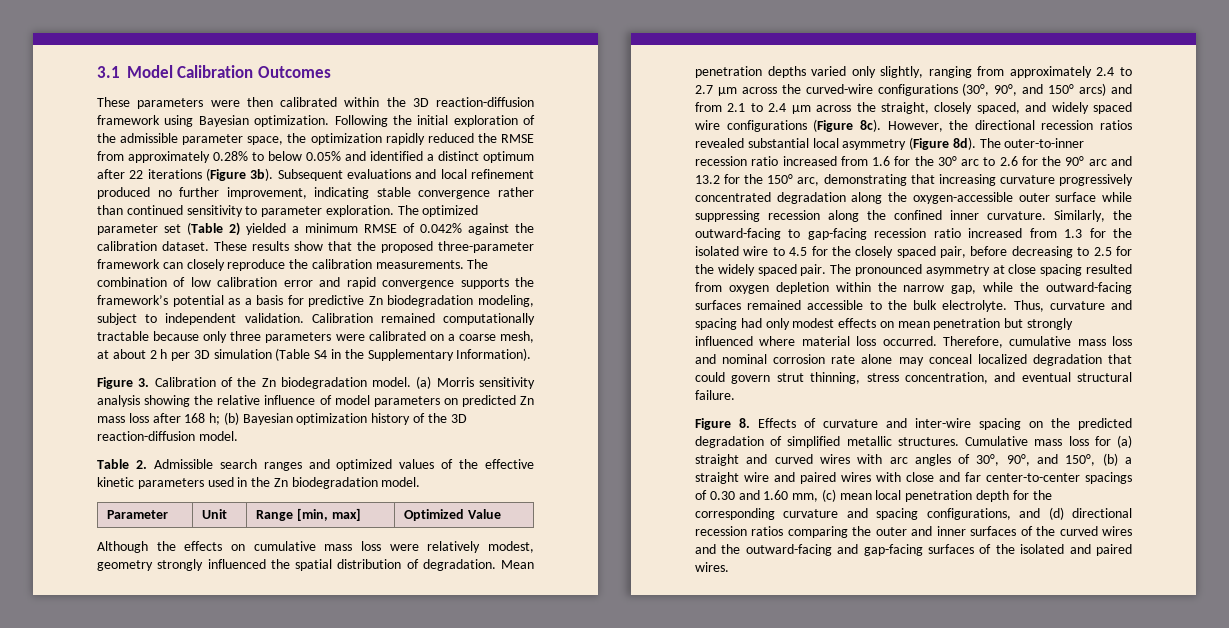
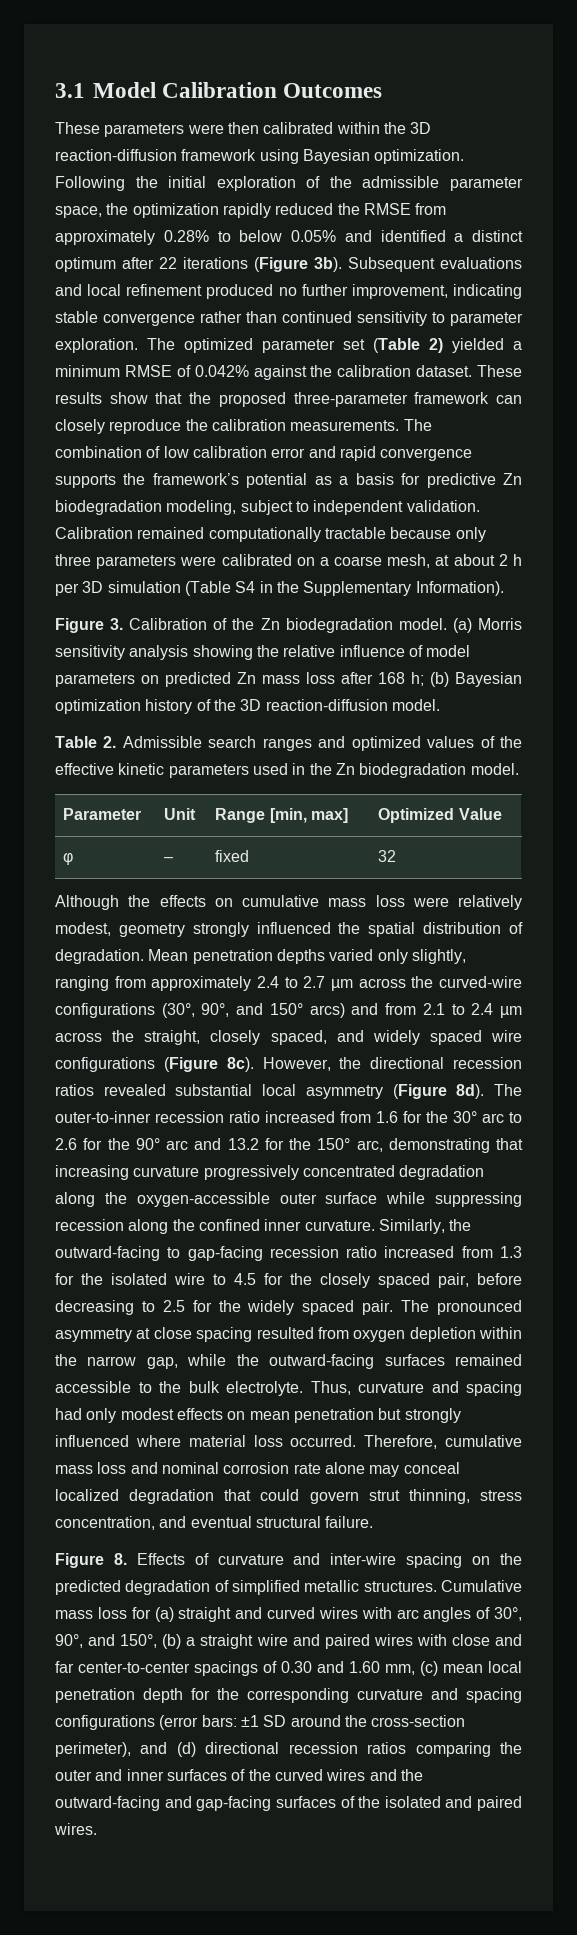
(502, 514) none -> [63,852,74,865] [164,857,174,862] [215,850,250,862] [378,850,397,862] // φ | – | fixed | 32
[926,508,1011,520] configurations, -> [55,1715,466,1730] [55,1742,131,1757] configurations (error bars: ±1 SD around the cross-section perimeter),

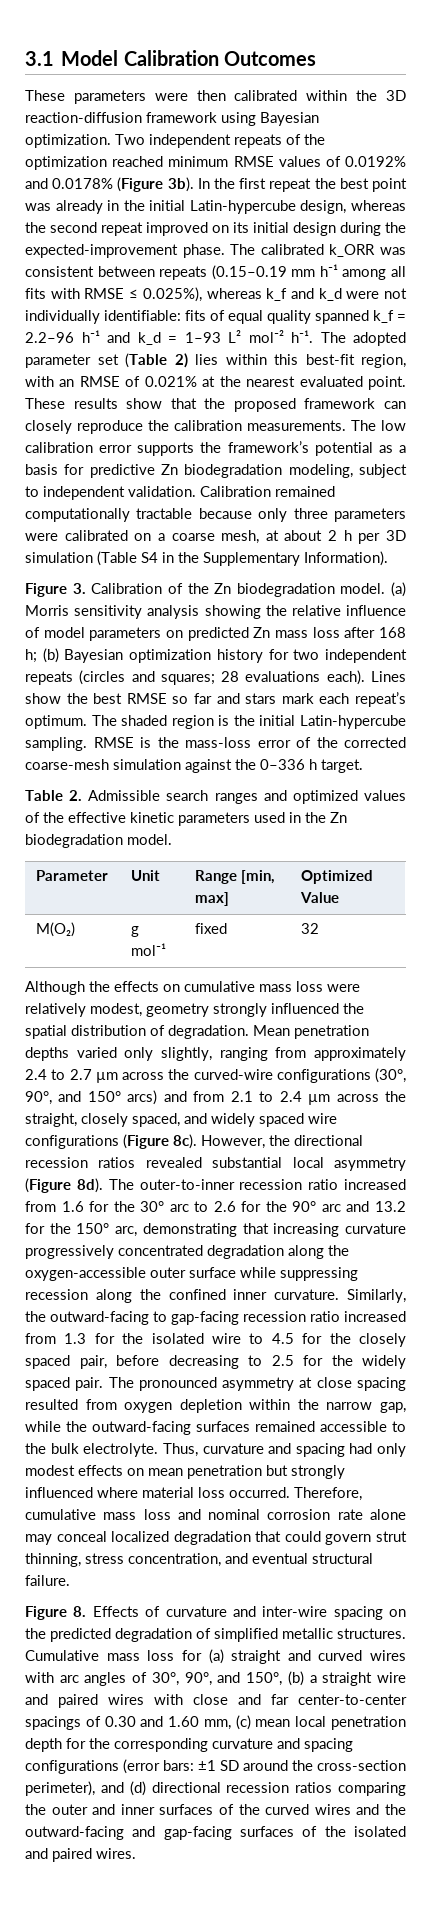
[55,176,523,191] [55,203,447,218] [55,230,523,245] [55,257,522,272] [55,284,522,299] [55,311,523,326] [55,338,522,353] [55,365,473,380] Following the initial exploration of the admissible parameter space, the optimization rapidly reduced the RMSE from approximately 0.28% to below 0.05% and identified a distinct optimum after 22 iterations (Figure 3b). Subsequent evaluations and local refinement produced no further improvement, indicating stable convergence rather than continued sensitivity to parameter exploration. The optimized parameter set (Table 2) yielded a minimum RMSE of 0.042% against the calibration dataset. -> [115,134,325,148] [25,156,406,170] [25,177,407,192] [25,200,406,214] [25,222,406,236] [25,244,406,258] [25,264,406,280] [25,287,407,302] [25,310,406,324] [25,330,406,346] [25,353,406,368] [25,376,407,390] Two independent repeats of the optimization reached minimum RMSE values of 0.0192% and 0.0178% (Figure 3b). In the first repeat the best point was already in the initial Latin-hypercube design, whereas the second repeat improved on its initial design during the expected-improvement phase. The calibrated k_ORR was consistent between repeats (0.15–0.19 mm h⁻¹ among all fits with RMSE ≤ 0.025%), whereas k_f and k_d were not individually identifiable: fits of equal quality spanned k_f = 2.2–96 h⁻¹ and k_d = 1–93 L² mol⁻² h⁻¹. The adopted parameter set (Table 2) lies within this best-fit region, with an RMSE of 0.021% at the nearest evaluated point.
[293,392,408,407] three-parameter -> (296, 405) none
[55,446,161,458] combination of -> (376, 425) none
[308,446,473,461] and rapid convergence -> (133, 449) none
[196,699,440,711] of the 3D reaction-diffusion model. -> [268,649,407,663] [25,670,406,685] [25,692,407,707] [25,715,406,729] [25,737,406,751] [25,759,363,773] for two independent repeats (circles and squares; 28 evaluations each). Lines show the best RMSE so far and stars mark each repeat’s optimum. The shaded region is the initial Latin-hypercube sampling. RMSE is the mass-loss error of the corrected coarse-mesh simulation against the 0–336 h target.
[63,852,74,865] [164,857,174,862] φ | – -> [36,922,76,937] [131,926,140,937] [131,943,167,956] M(O₂) | g mol⁻¹

